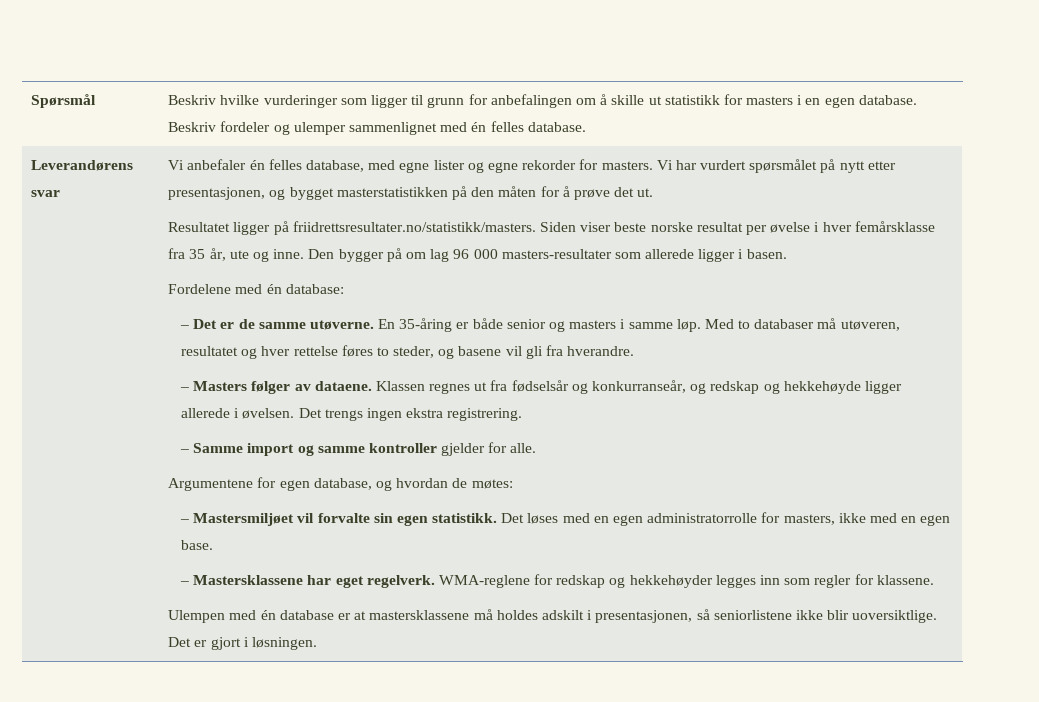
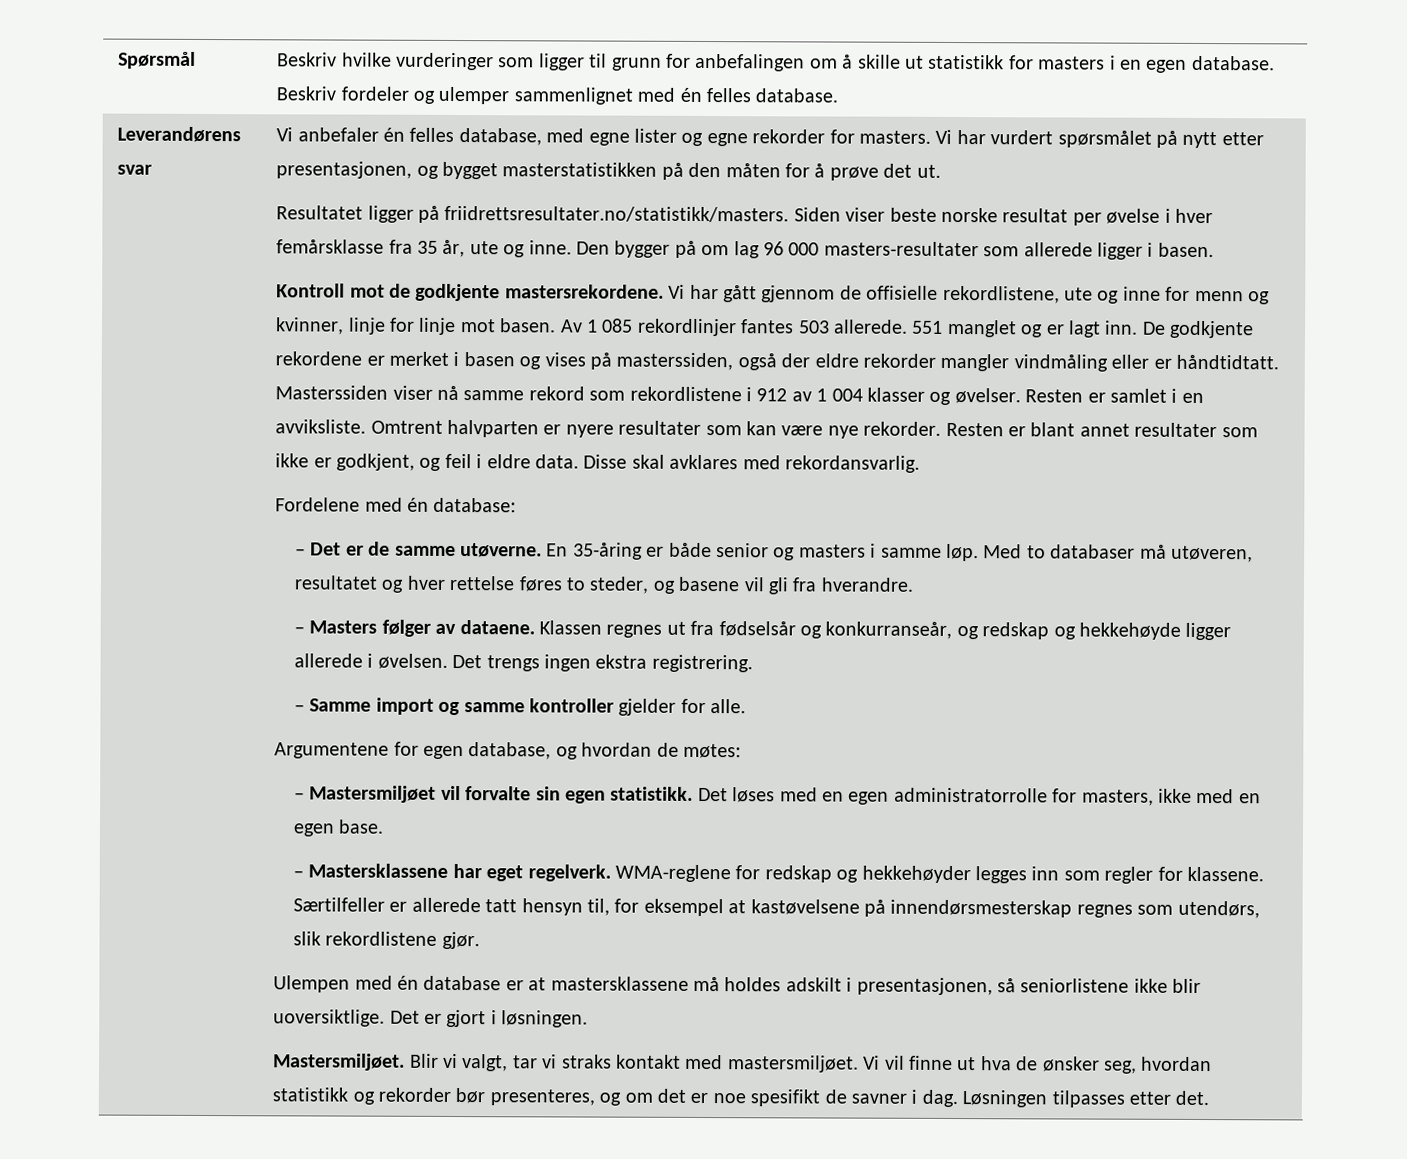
(787, 254) none -> [276,283,1271,305] [275,317,1255,339] [275,351,1280,372] [275,385,1204,405] [275,419,1258,439] [275,453,921,473] // Kontroll mot de godkjente mastersrekordene. Vi har gått gjennom de offisielle rekordlistene, ute og inne for menn og kvinner, linje for linje mot basen. Av 1 085 rekordlinjer fantes 503 allerede. 551 manglet og er lagt inn. De godkjente rekordene er merket i basen og vises på masterssiden, også der eldre rekorder mangler vindmåling eller er håndtidtatt. Masterssiden viser nå samme rekord som rekordlistene i 912 av 1 004 klasser og øvelser. Resten er samlet i en avviksliste. Omtrent halvparten er nyere resultater som kan være nye rekorder. Resten er blant annet resultater som ikke er godkjent, og feil i eldre data. Disse skal avklares med rekordansvarlig.
(934, 580) none -> [293,897,1260,919] [293,931,480,950] Særtilfeller er allerede tatt hensyn til, for eksempel at kastøvelsene på innendørsmesterskap regnes som utendørs, slik rekordlistene gjør.
(318, 643) none -> [273,1053,1213,1074] [272,1087,1210,1108] // Mastersmiljøet. Blir vi valgt, tar vi straks kontakt med mastersmiljøet. Vi vil finne ut hva de ønsker seg, hvordan statistikk og rekorder bør presenteres, og om det er noe spesifikt de savner i dag. Løsningen tilpasses etter det.

